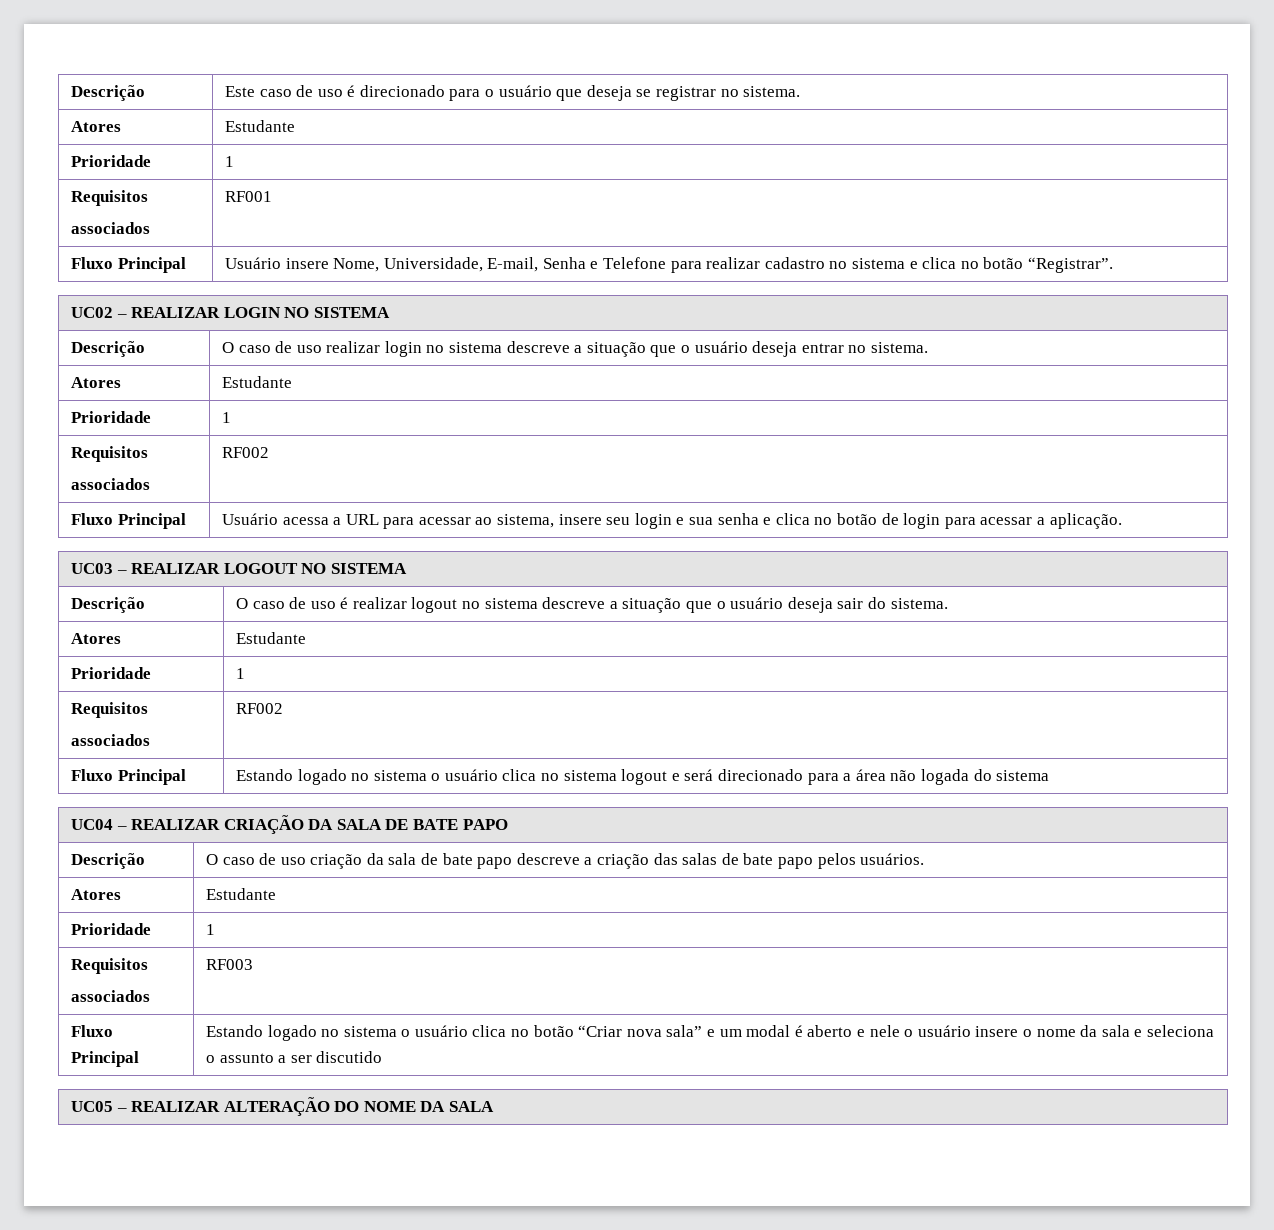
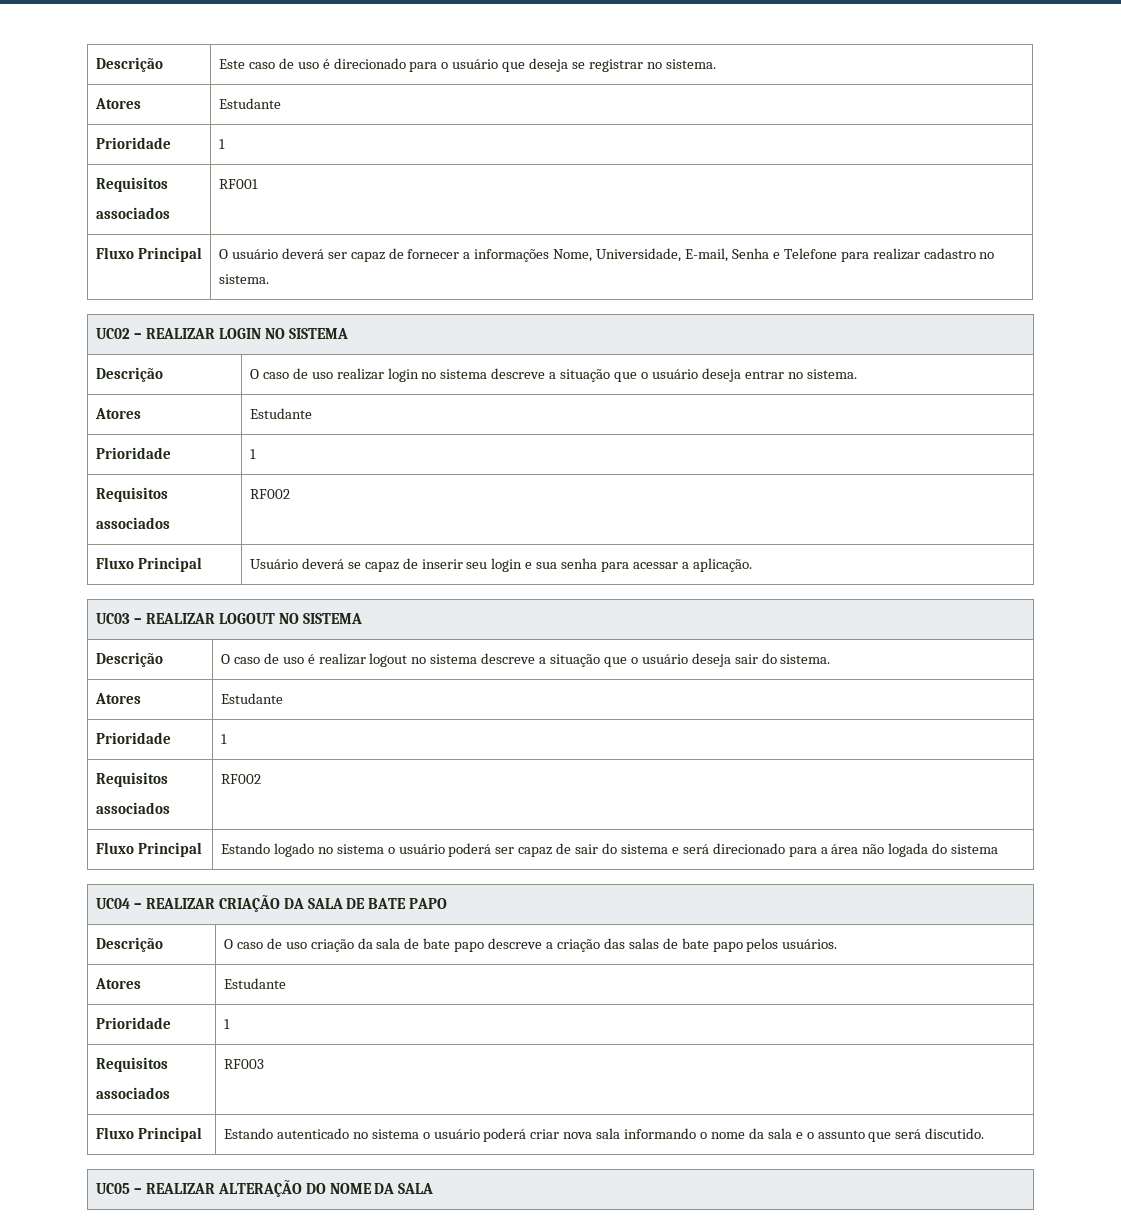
[224,257,329,269] Usuário insere -> [218,248,550,262] O usuário deverá ser capaz de fornecer a informações
[852,257,1113,273] sistema e clica no botão “Registrar”. -> [218,274,269,284] sistema.
[282,514,602,529] acessa a URL para acessar ao sistema, insere -> [301,558,463,572] deverá se capaz de inserir
[763,513,941,529] e clica no botão de login -> (598, 563) none
[502,769,668,785] clica no sistema logout -> [448,843,668,857] poderá ser capaz de sair do sistema
[267,1025,1019,1041] logado no sistema o usuário clica no botão “Criar nova sala” e um modal é aberto e nele o usuário insere -> [276,1128,697,1142] autenticado no sistema o usuário poderá criar nova sala informando
[1146,1025,1214,1037] seleciona -> (803, 1135) none
[278,1051,383,1063] a ser discutido -> [868,1128,985,1142] que será discutido.

